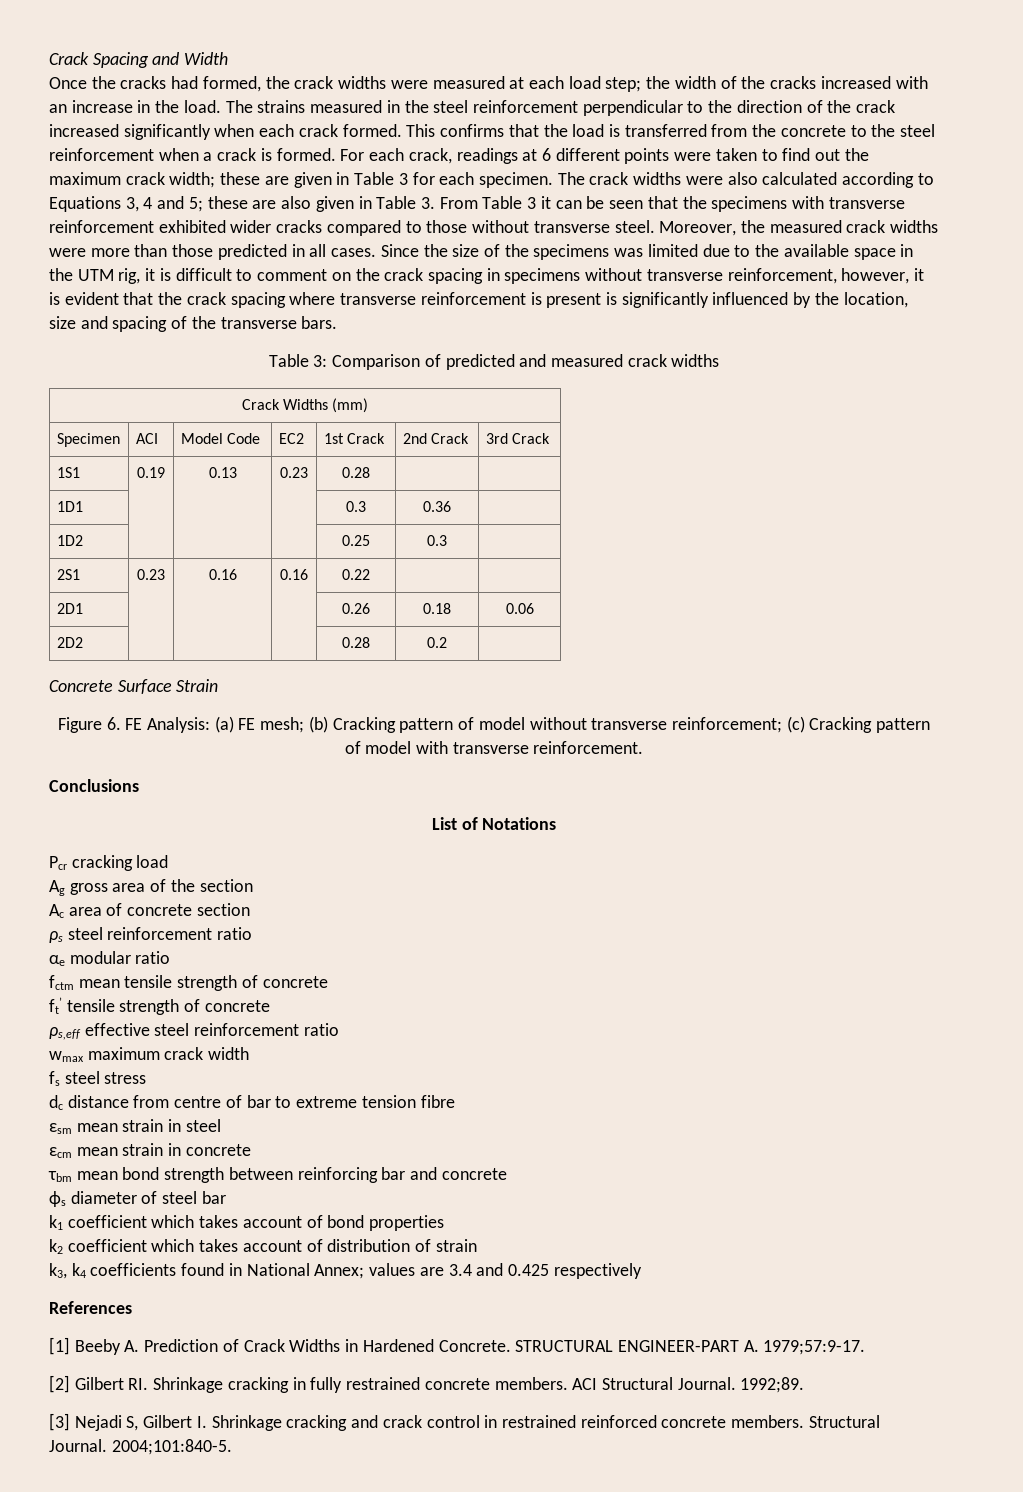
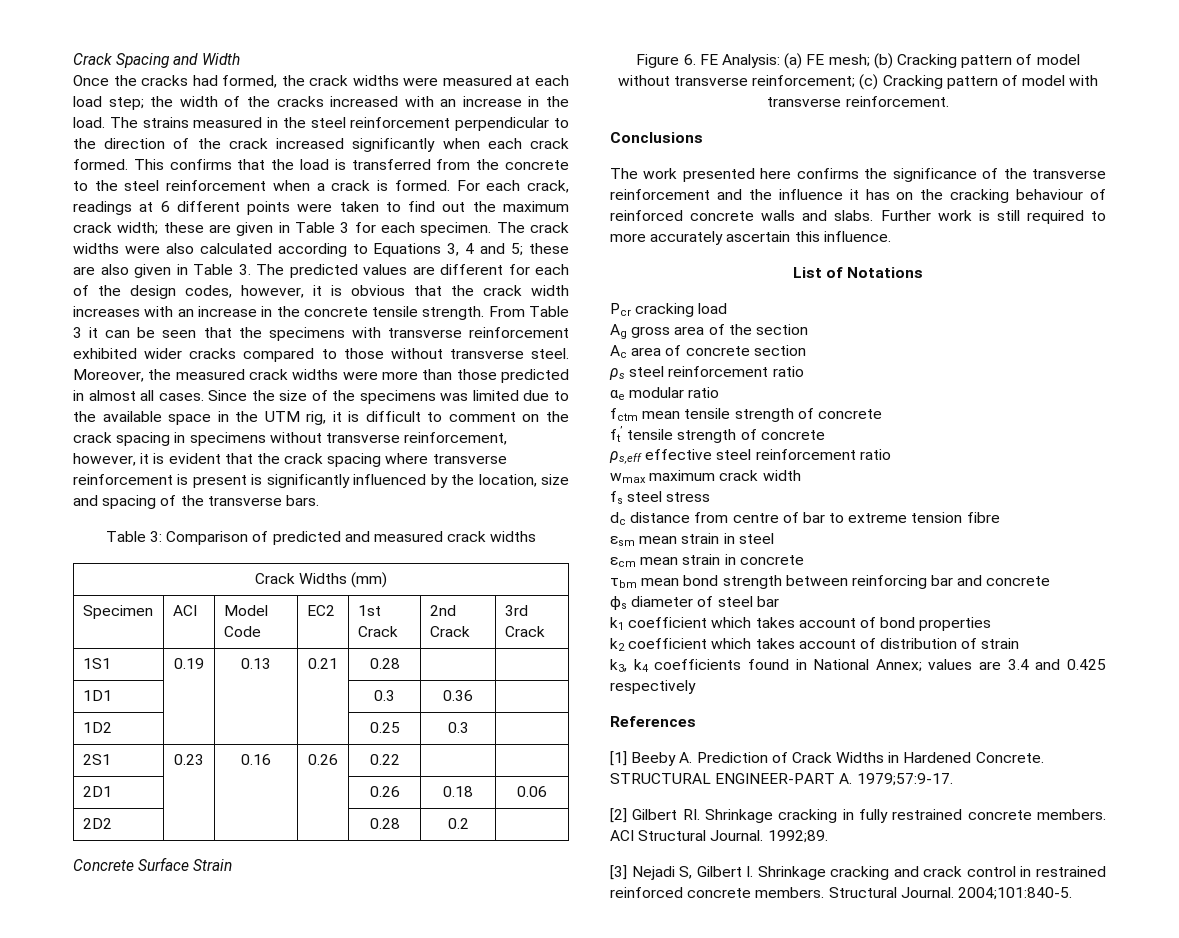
(435, 203) none -> [256,264,569,278] [73,285,569,299] [73,306,485,320] The predicted values are different for each of the design codes, however, it is obvious that the crack width increases with an increase in the concrete tensile strength.
(305, 250) none -> [88,390,136,401] almost
[280,467,308,478] 0.23 -> [308,658,338,669] 0.21
[280,569,308,580] 0.16 -> [308,754,338,765] 0.26
(139, 785) none -> [610,168,1106,182] [610,189,1106,203] [610,210,1106,224] [610,231,891,245] // The work presented here confirms the significance of the transverse reinforcement and the influence it has on the cracking behaviour of reinforced concrete walls and slabs. Further work is still required to more accurately ascertain this influence.

